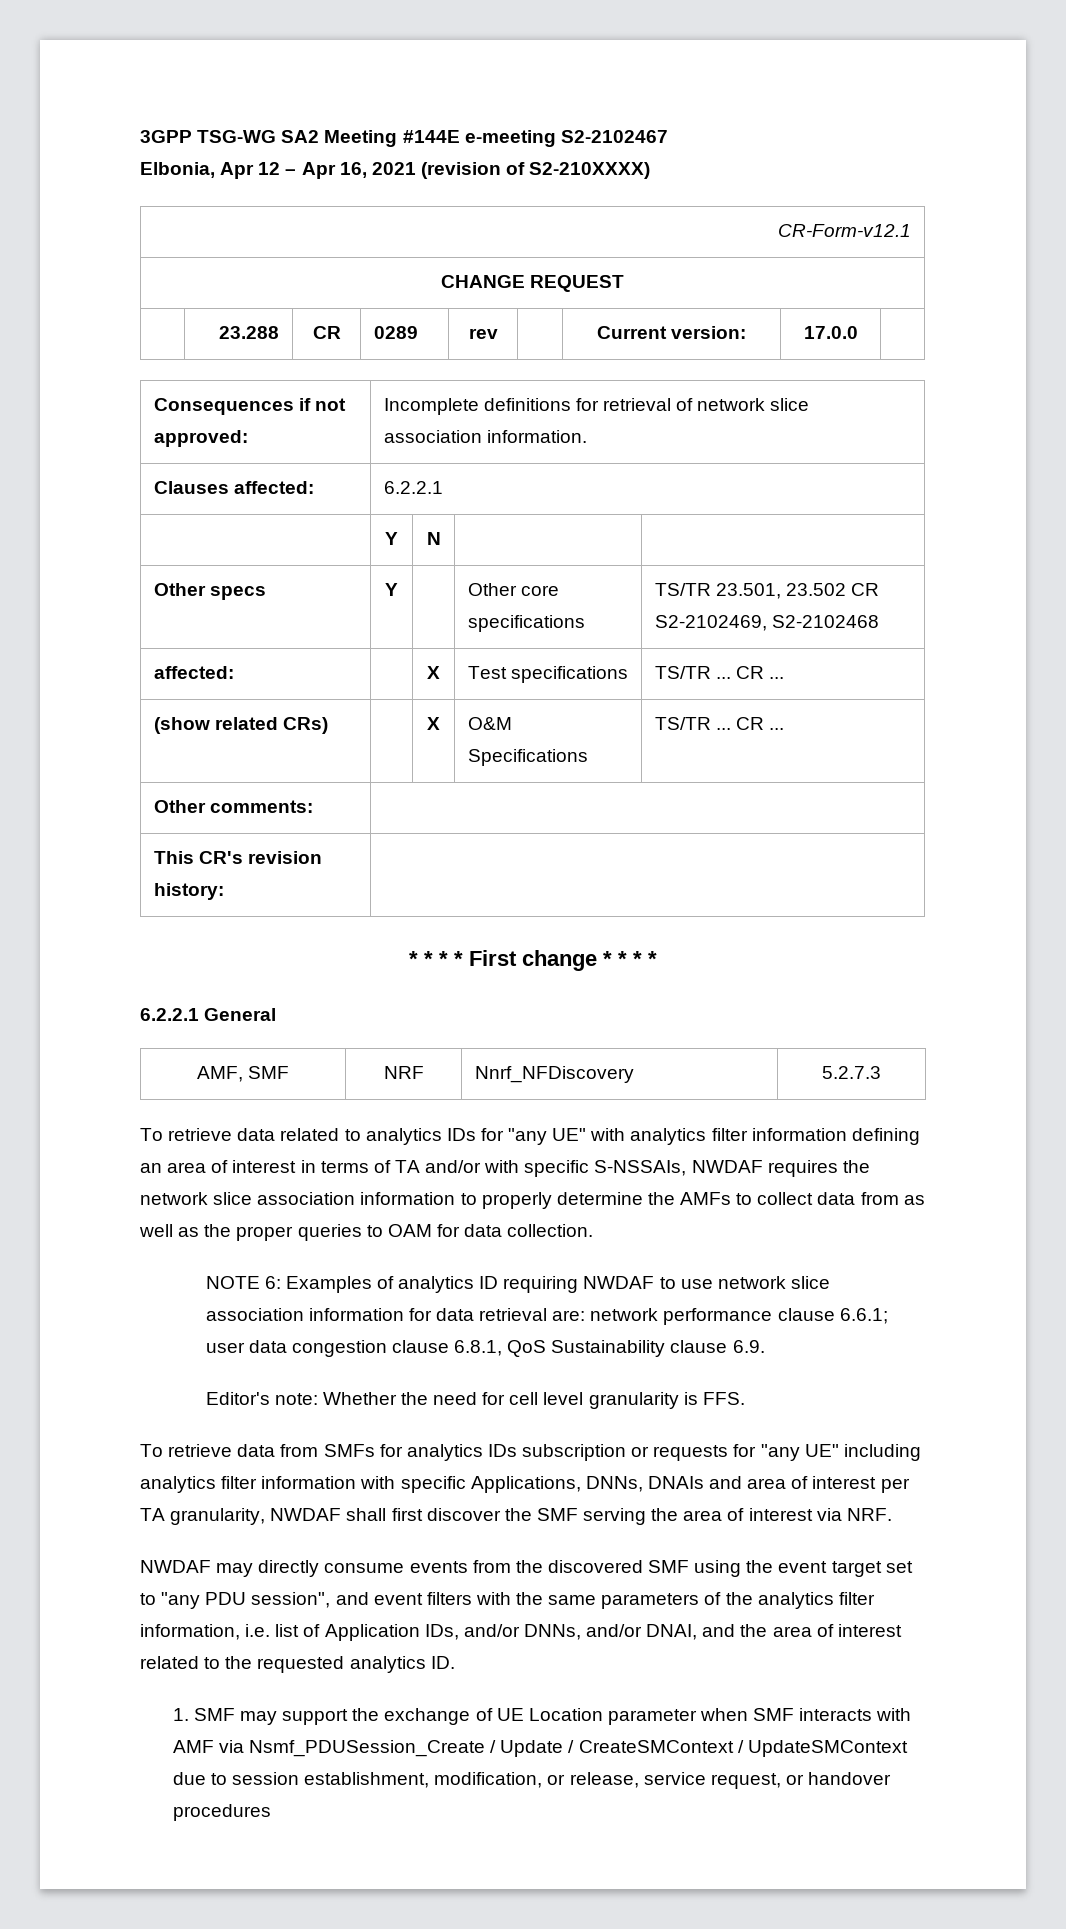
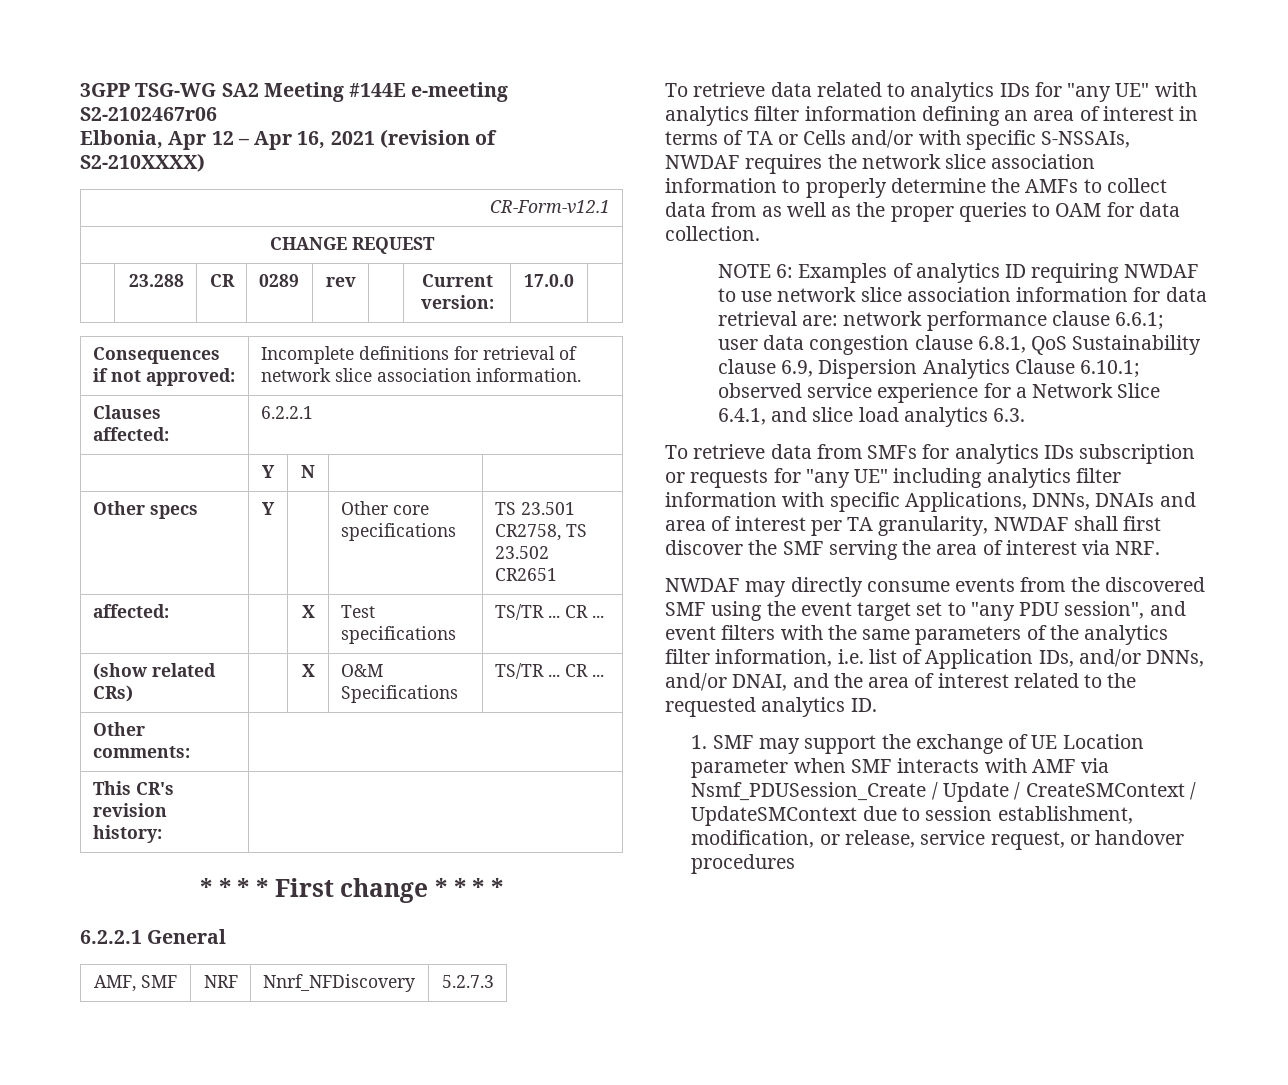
[560,130,668,143] S2-2102467 -> [80,107,217,121] S2-2102467r06
[654,583,880,599] [654,615,879,631] TS/TR 23.501, 23.502 CR S2-2102469, S2-2102468 -> [494,502,575,515] [494,524,587,541] [494,546,549,559] [494,568,557,581] TS 23.501 CR2758, TS 23.502 CR2651
(420, 1166) none -> [777,130,847,145] or Cells
[732,1340,765,1353] [205,1392,745,1409] 6.9. // Editor's note: Whether the need for cell level granularity is FFS. -> [781,359,1141,379] [717,383,1161,403] [717,407,1026,427] 6.9, Dispersion Analytics Clause 6.10.1; observed service experience for a Network Slice 6.4.1, and slice load analytics 6.3.

